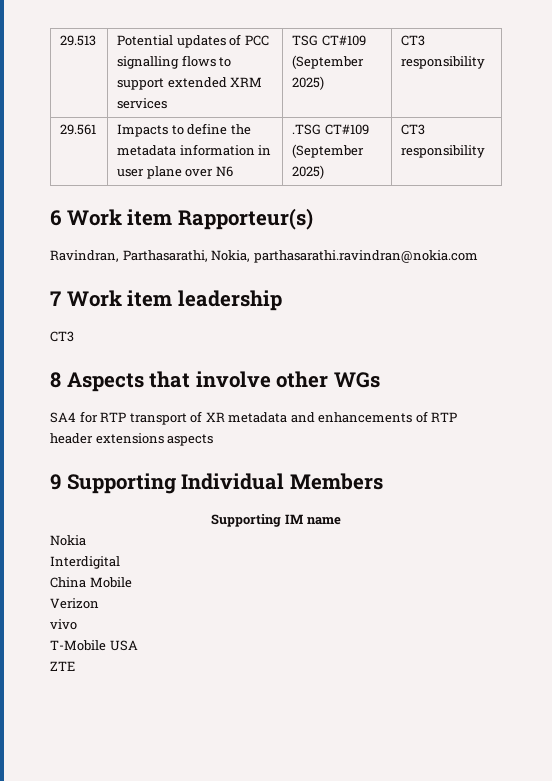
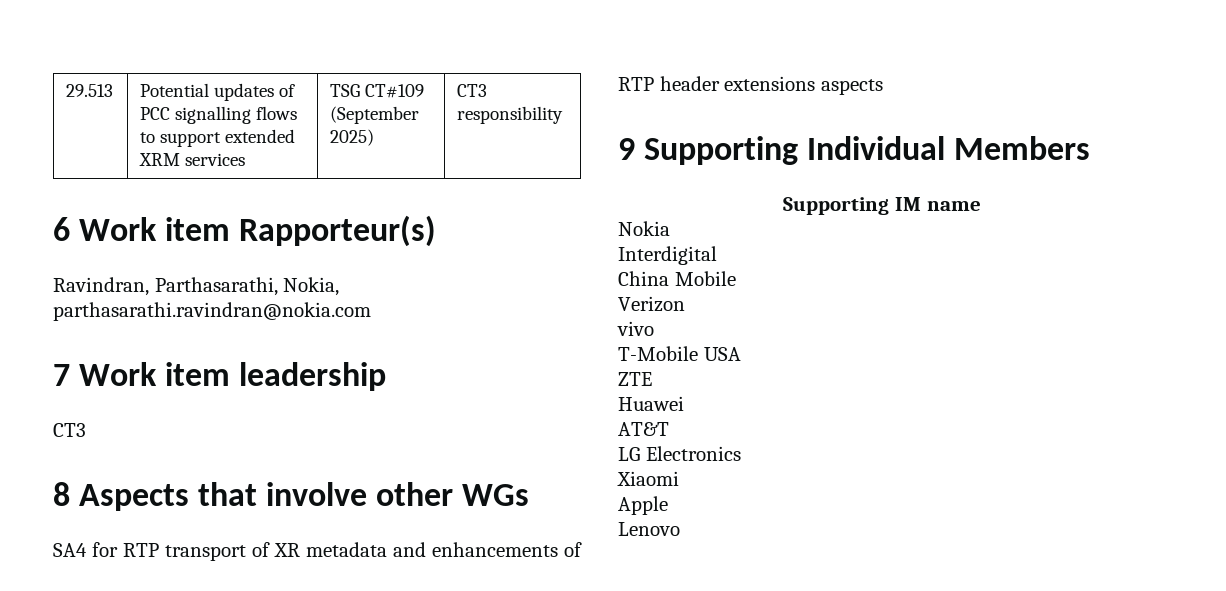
[60,124,97,135] [117,123,251,137] [117,144,272,156] [117,166,233,179] [292,124,369,135] [292,144,365,158] [292,165,325,179] [401,124,426,135] [401,145,486,158] // 29.561 | Impacts to define the metadata information in user plane over N6 | .TSG CT#109 (September 2025) | CT3 responsibility -> (564, 115) none
(75, 666) none -> [618,396,684,411] [618,422,669,436] [618,446,741,461] [617,471,679,486] [618,496,668,515] [618,522,680,536] // Huawei // AT&T // LG Electronics // Xiaomi // Apple // Lenovo

